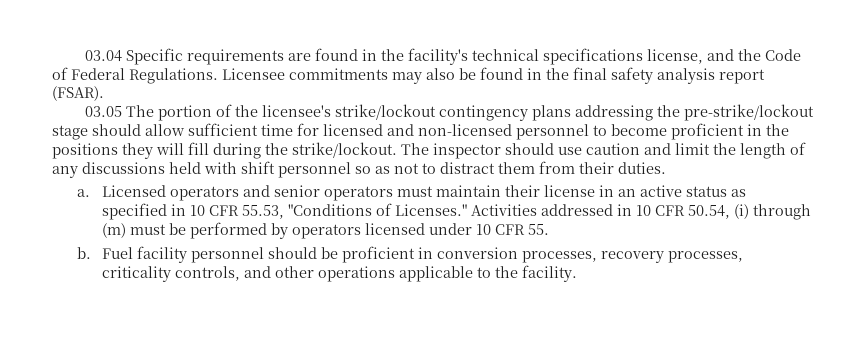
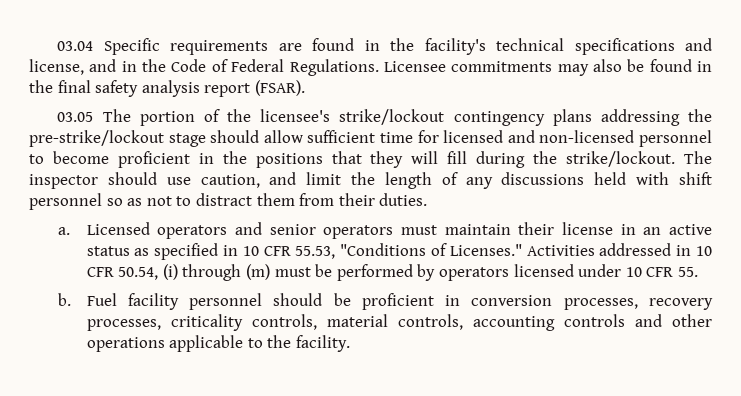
(644, 56) none -> [685,38,712,51] and
(735, 55) none -> [121,61,137,72] in
(118, 151) none -> [331,151,362,164] that
[586,143,640,155] caution -> [200,174,260,188] caution,
(241, 273) none -> [326,314,625,331] material controls, accounting controls

